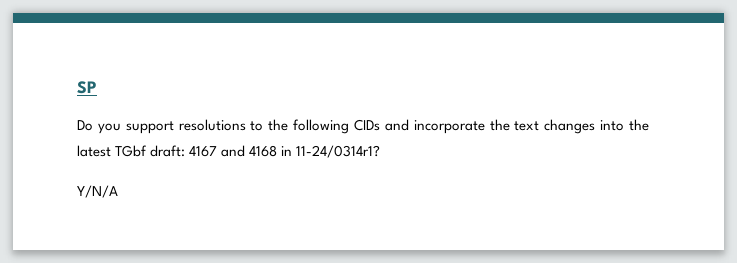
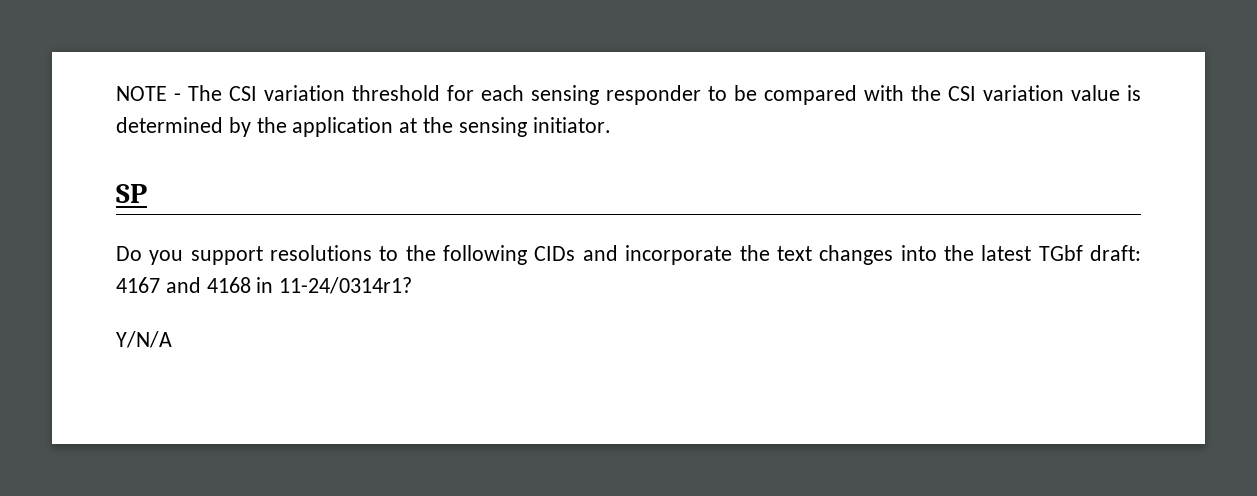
(77, 87) none -> [116,85,1141,105] [116,117,611,137] NOTE - The CSI variation threshold for each sensing responder to be compared with the CSI variation value is determined by the application at the sensing initiator. //

